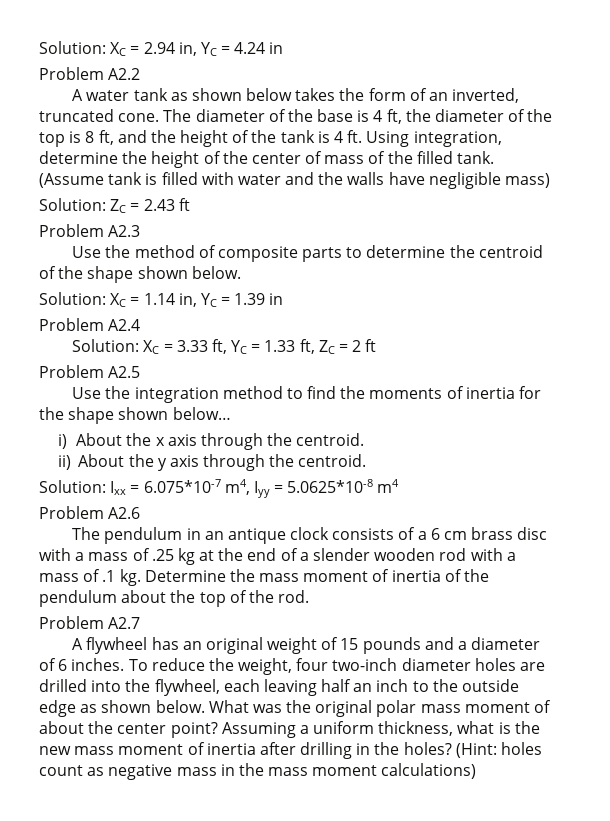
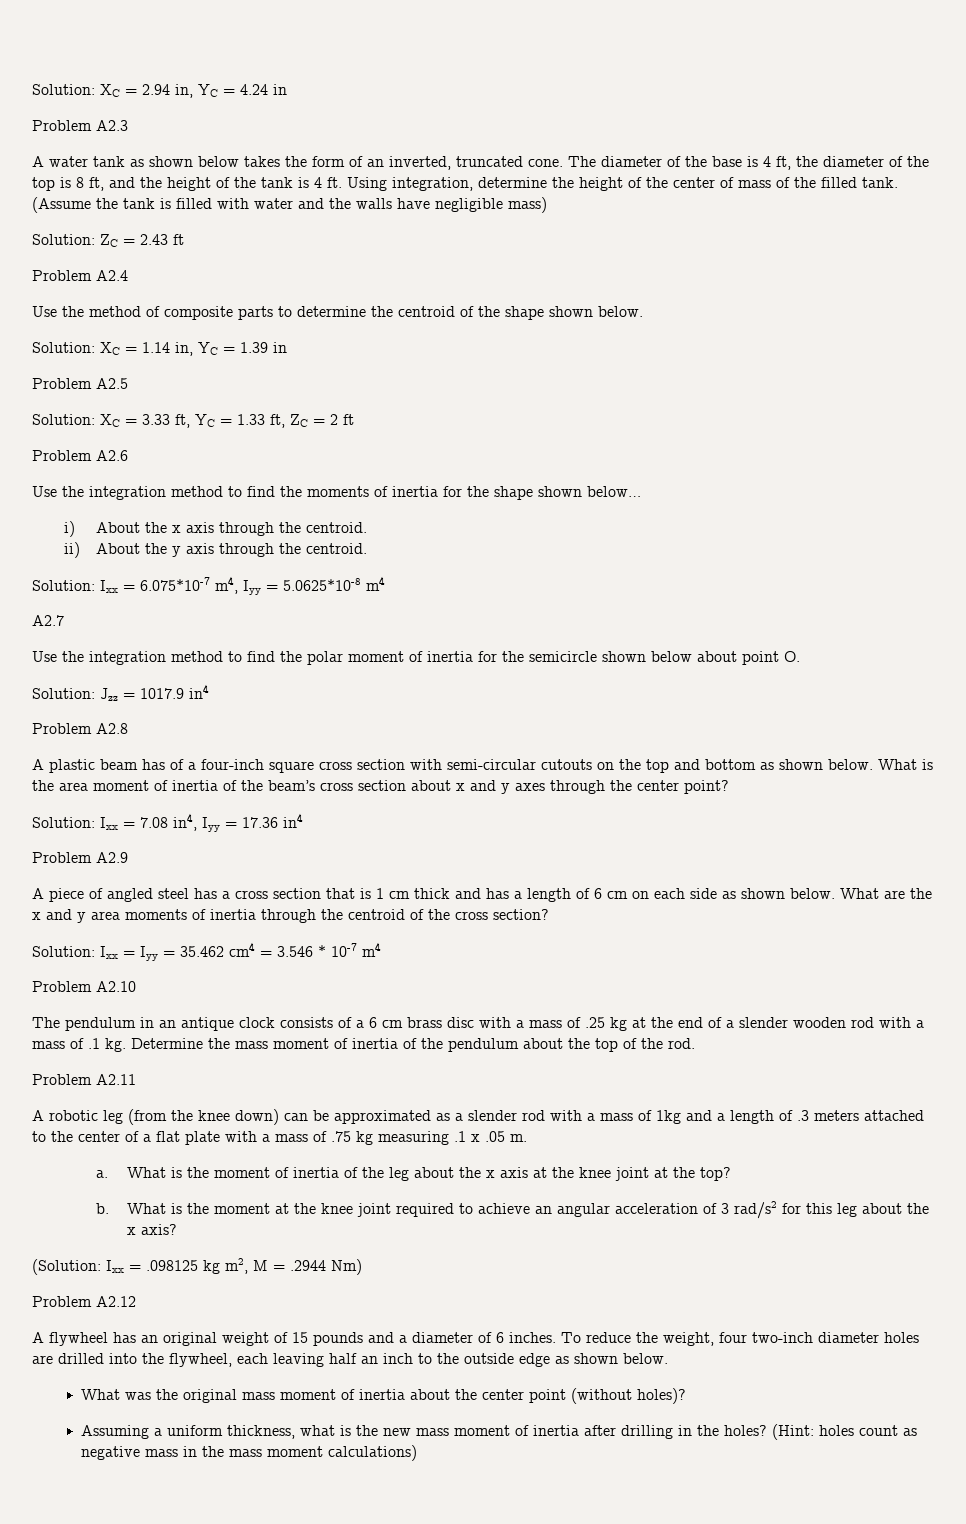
[108,68,141,80] A2.2 -> [96,120,128,131] A2.3
(104, 180) none -> [96,198,118,209] the
[108,225,141,237] A2.3 -> [96,270,128,281] A2.4
[108,319,141,331] A2.4 -> [96,378,128,389] A2.5
[108,366,141,378] A2.5 -> [96,450,128,461] A2.6
[39,506,141,519] Problem A2.6 -> [32,615,64,626] [32,651,800,665] [32,684,209,701] [32,723,128,734] [32,759,933,773] [32,780,729,794] [32,813,303,832] [32,852,128,863] [32,888,932,902] [32,909,549,923] [32,942,381,961] [32,981,136,992] A2.7 // Use the integration method to find the polar moment of inertia for the semicircle shown below about point O. // Solution: Jzz = 1017.9 in4 // Problem A2.8 // A plastic beam has of a four-inch square cross section with semi-circular cutouts on the top and bottom as shown below. What is the area moment of inertia of the beam’s cross section about x and y axes through the center point? // Solution: Ixx = 7.08 in4, Iyy = 17.36 in4 // Problem A2.9 // A piece of angled steel has a cross section that is 1 cm thick and has a length of 6 cm on each side as shown below. What are the x and y area moments of inertia through the centroid of the cross section? // Solution: Ixx = Iyy = 35.462 cm4 = 3.546 * 10-7 m4 // Problem A2.10
[108,617,141,629] A2.7 -> [96,1074,136,1085] [32,1109,924,1125] [32,1131,527,1145] [95,1167,732,1181] [95,1201,930,1219] [127,1224,178,1235] [32,1258,362,1275] [32,1296,136,1307] A2.11 // A robotic leg (from the knee down) can be approximated as a slender rod with a mass of 1kg and a length of .3 meters attached to the center of a flat plate with a mass of .75 kg measuring .1 x .05 m. // a. What is the moment of inertia of the leg about the x axis at the knee joint at the top? // b. What is the moment at the knee joint required to achieve an angular acceleration of 3 rad/s2 for this leg about the x axis? // (Solution: Ixx = .098125 kg m2, M = .2944 Nm) // Problem A2.12
(205, 706) none -> (668, 1358) //
[376,700,552,717] polar mass moment of -> [242,1389,406,1400] mass moment of inertia
[170,722,218,738] point? -> [529,1388,687,1404] point (without holes)? //

